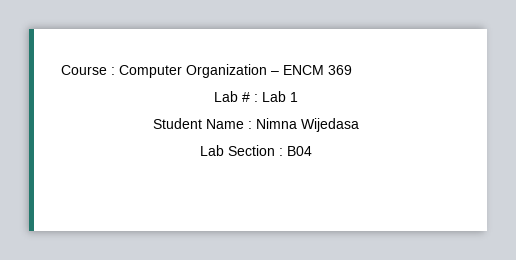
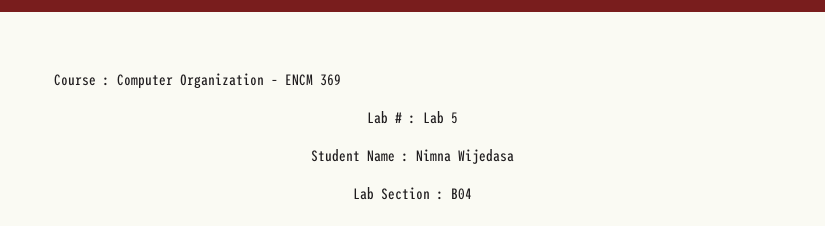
[290,92,298,102] 1 -> [451,112,458,124] 5

